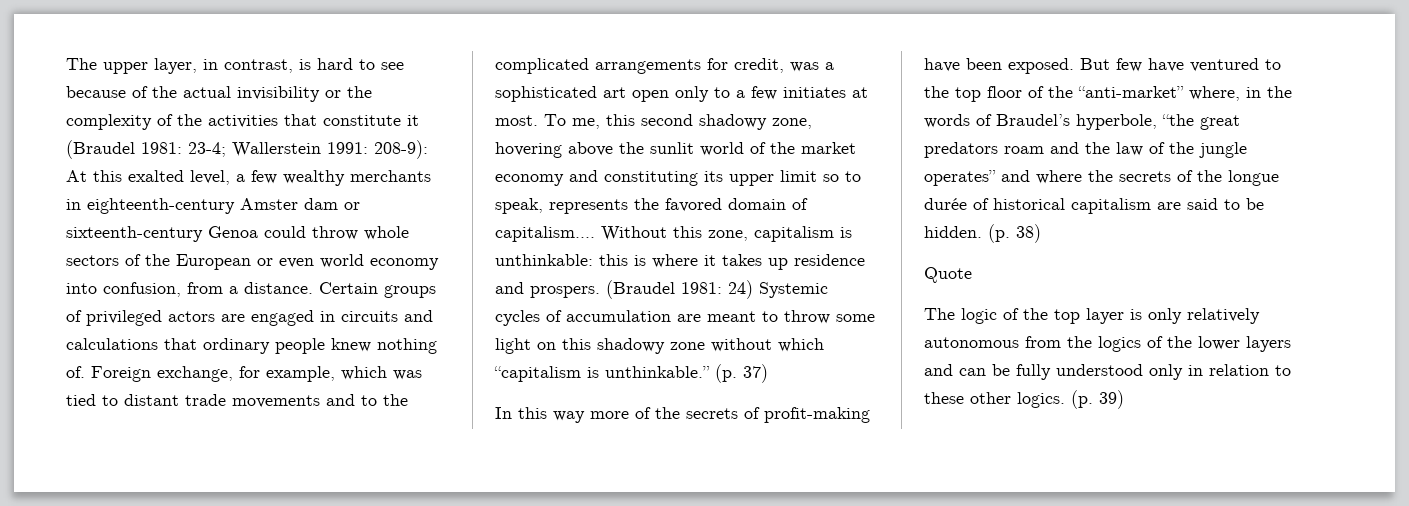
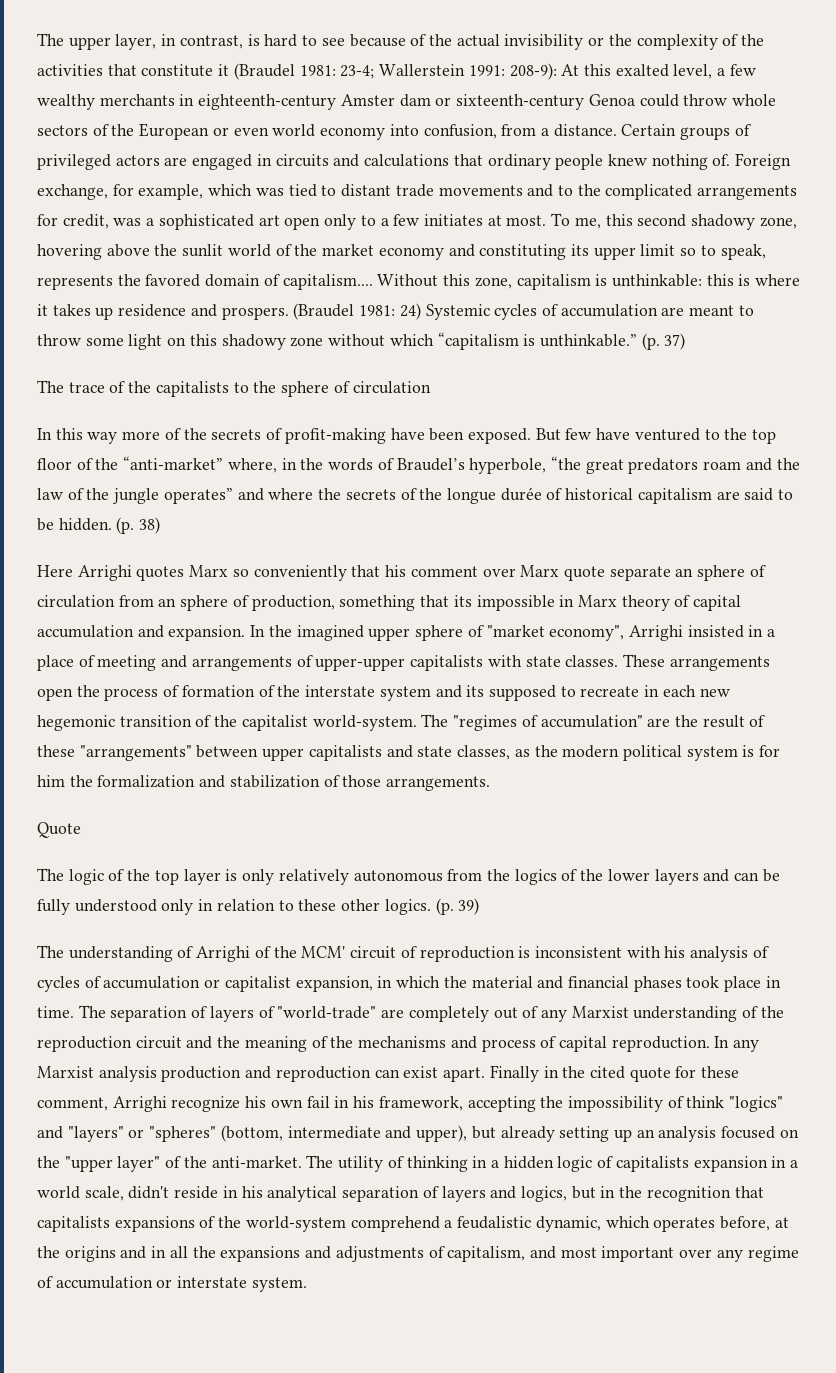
(768, 373) none -> [37,380,431,397] // The trace of the capitalists to the sphere of circulation
(1041, 233) none -> [37,565,766,581] [37,595,742,611] [37,625,776,641] [37,654,770,671] [37,685,730,701] [37,714,766,731] [37,745,781,761] [37,775,491,791] // Here Arrighi quotes Marx so conveniently that his comment over Marx quote separate an sphere of circulation from an sphere of production, something that its impossible in Marx theory of capital accumulation and expansion. In the imagined upper sphere of "market economy", Arrighi insisted in a place of meeting and arrangements of upper-upper capitalists with state classes. These arrangements open the process of formation of the interstate system and its supposed to recreate in each new hegemonic transition of the capitalist world-system. The "regimes of accumulation" are the result of these "arrangements" between upper capitalists and state classes, as the modern political system is for him the formalization and stabilization of those arrangements.
(1124, 399) none -> [37,945,769,962] [37,976,781,992] [37,1005,784,1022] [37,1036,760,1052] [37,1065,740,1082] [37,1096,784,1112] [37,1125,799,1142] [37,1155,799,1172] [37,1186,764,1202] [37,1216,789,1232] [37,1246,799,1262] [37,1276,307,1292] // The understanding of Arrighi of the MCM' circuit of reproduction is inconsistent with his analysis of cycles of accumulation or capitalist expansion, in which the material and financial phases took place in time. The separation of layers of "world-trade" are completely out of any Marxist understanding of the reproduction circuit and the meaning of the mechanisms and process of capital reproduction. In any Marxist analysis production and reproduction can exist apart. Finally in the cited quote for these comment, Arrighi recognize his own fail in his framework, accepting the impossibility of think "logics" and "layers" or "spheres" (bottom, intermediate and upper), but already setting up an analysis focused on the "upper layer" of the anti-market. The utility of thinking in a hidden logic of capitalists expansion in a world scale, didn't reside in his analytical separation of layers and logics, but in the recognition that capitalists expansions of the world-system comprehend a feudalistic dynamic, which operates before, at the origins and in all the expansions and adjustments of capitalism, and most important over any regime of accumulation or interstate system.

